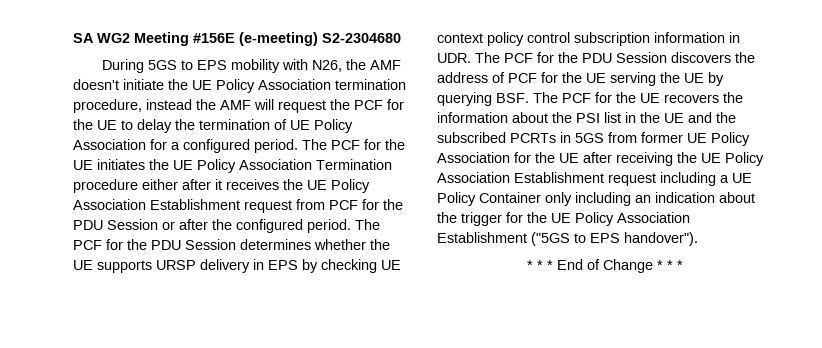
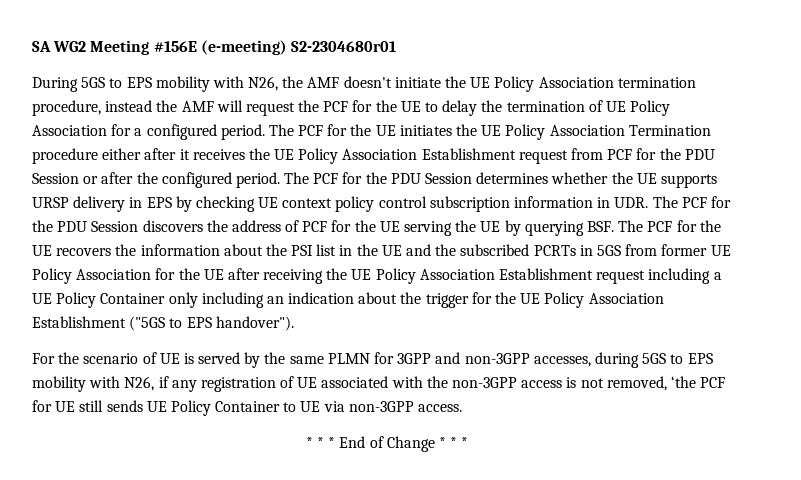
[322,33,401,43] S2-2304680 -> [290,41,396,52] S2-2304680r01
(698, 239) none -> [32,352,713,368] [32,376,726,392] [32,400,463,416] // For the scenario of UE is served by the same PLMN for 3GPP and non-3GPP accesses, during 5GS to EPS mobility with N26, if any registration of UE associated with the non-3GPP access is not removed, ‘the PCF for UE still sends UE Policy Container to UE via non-3GPP access.

